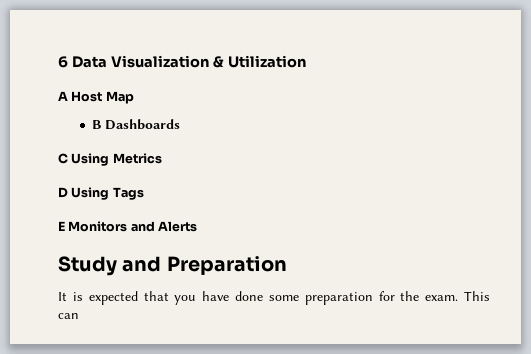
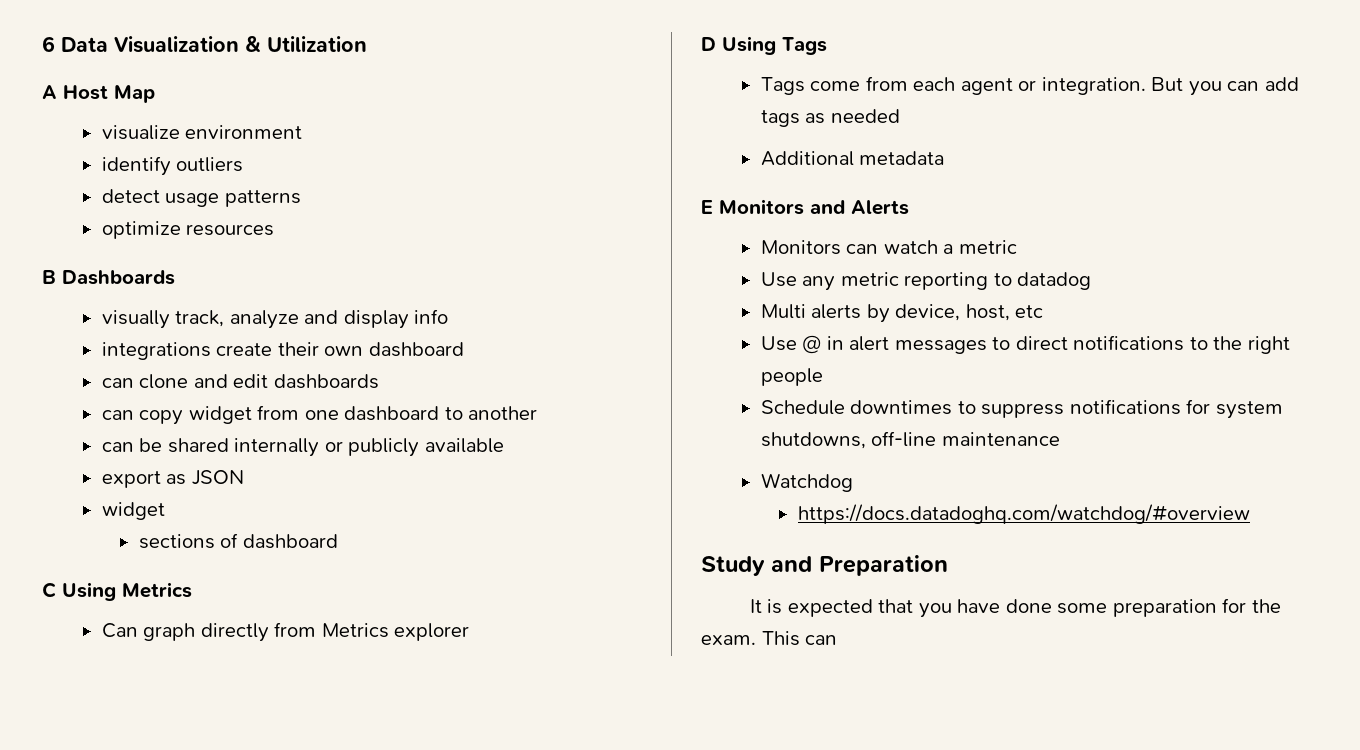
[92,119,181,130] [58,153,162,166] [58,187,144,200] [58,221,198,232] B Dashboards // C Using Metrics // D Using Tags // E Monitors and Alerts -> [101,125,303,140] [101,156,244,176] [101,189,301,207] [101,221,275,239] [42,270,175,285] [101,309,449,329] [101,342,464,360] [101,374,379,389] [101,405,538,425] [101,438,504,457] [101,470,244,488] [101,502,165,520] [138,533,338,549] [42,582,192,601] [101,622,470,642] [701,36,827,55] [760,76,1299,96] [760,109,900,127] [760,151,945,166] [701,199,909,215] [760,240,1017,255] [760,272,1092,291] [760,304,1044,323] [760,335,1290,354] [760,368,823,386] [760,399,1283,419] [760,431,1060,449] [760,473,853,492] [797,504,1250,524] visualize environment // identify outliers // detect usage patterns // optimize resources // B Dashboards // visually track, analyze and display info // integrations create their own dashboard // can clone and edit dashboards // can copy widget from one dashboard to another // can be shared internally or publicly available // export as JSON // widget // sections of dashboard // C Using Metrics // Can graph directly from Metrics explorer // D Using Tags // Tags come from each agent or integration. But you can add tags as needed // Additional metadata // E Monitors and Alerts // Monitors can watch a metric // Use any metric reporting to datadog // Multi alerts by device, host, etc // Use @ in alert messages to direct notifications to the right people // Schedule downtimes to suppress notifications for system shutdowns, off-line maintenance // Watchdog // https://docs.datadoghq.com/watchdog/#overview

